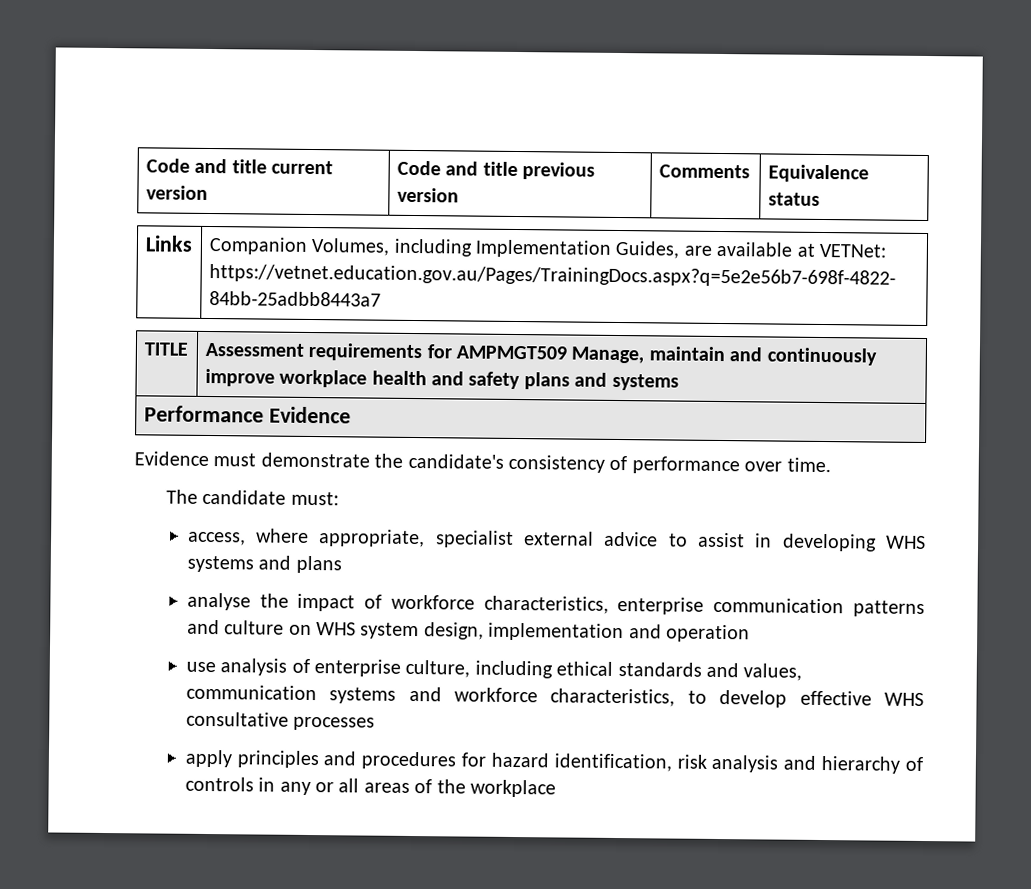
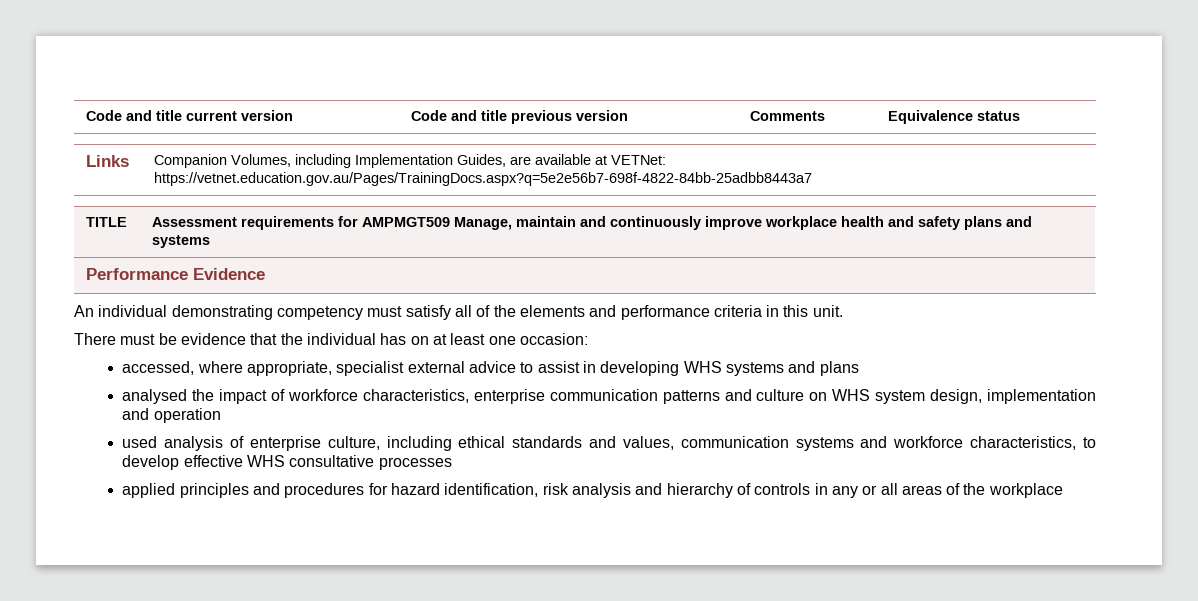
[134,451,831,475] [165,489,339,506] [187,531,246,546] Evidence must demonstrate the candidate's consistency of performance over time. // The candidate must: // access, -> [74,305,843,320] [74,333,588,345] [122,361,195,375] An individual demonstrating competency must satisfy all of the elements and performance criteria in this unit. // There must be evidence that the individual has on at least one occasion: // accessed,
[186,592,251,611] analyse -> [122,389,188,404] analysed
[185,661,216,673] use -> [122,436,158,448] used
[184,749,232,768] apply -> [122,483,176,498] applied

